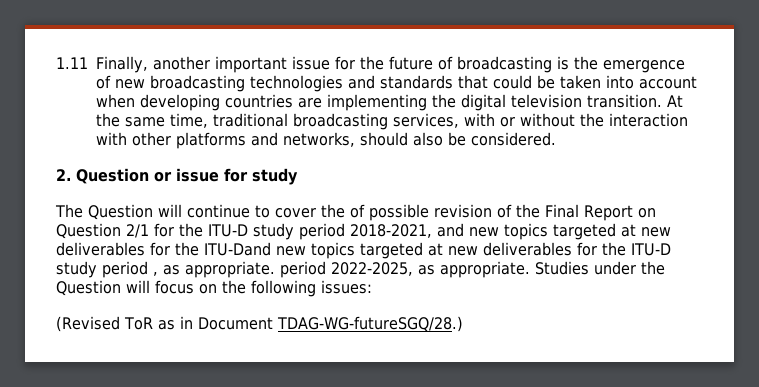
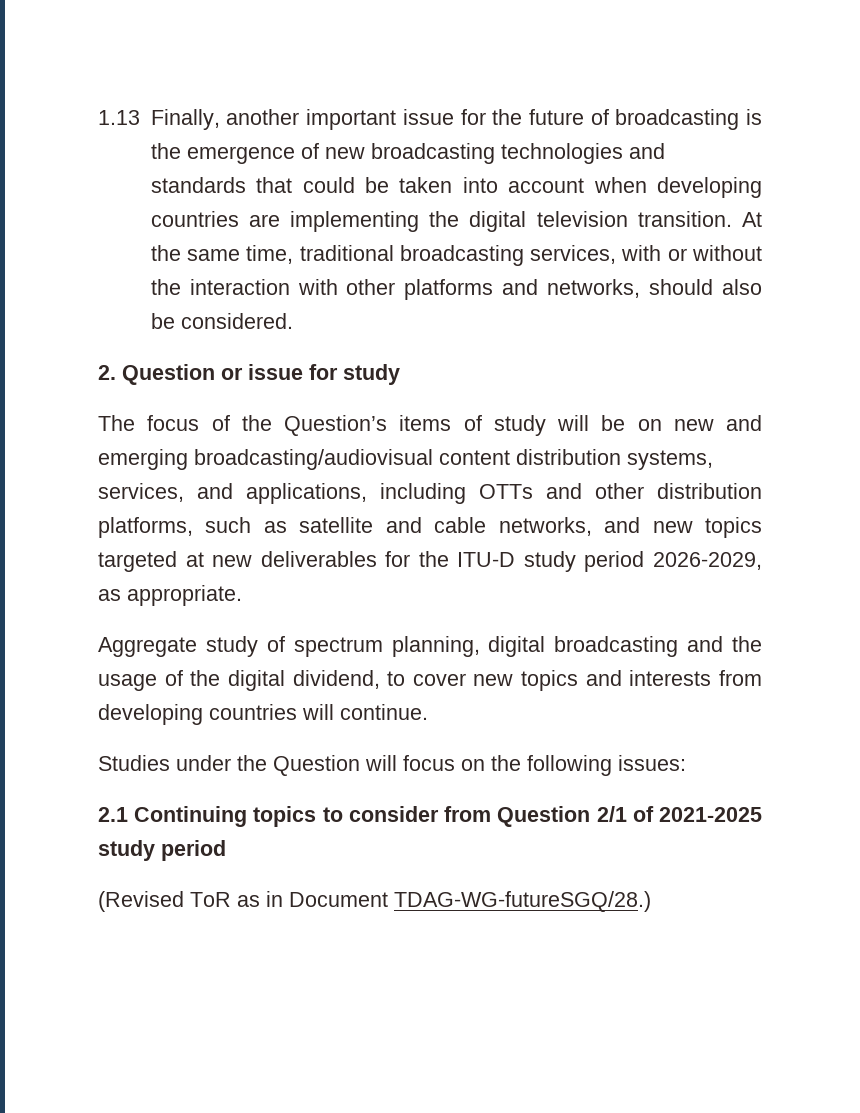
[56,57,88,69] 1.11 -> [98,110,140,125] 1.13
[88,204,656,221] [56,223,671,240] [56,242,271,256] Question will continue to cover the of possible revision of the Final Report on Question 2/1 for the ITU-D study period 2018-2021, and new topics targeted at new deliverables for the ITU-Dand -> [147,415,762,436] [98,449,713,470] [98,483,762,504] [98,517,641,538] focus of the Question’s items of study will be on new and emerging broadcasting/audiovisual content distribution systems, services, and applications, including OTTs and other distribution platforms, such as satellite and cable networks, and
[153,261,530,278] , as appropriate. period 2022-2025, as appropriate. -> [652,552,762,570] [98,585,242,606] [98,636,762,657] [98,670,762,691] [98,704,428,725] 2026-2029, as appropriate. // Aggregate study of spectrum planning, digital broadcasting and the usage of the digital dividend, to cover new topics and interests from developing countries will continue. //
(372, 287) none -> [98,806,762,827] [98,840,226,861] // 2.1 Continuing topics to consider from Question 2/1 of 2021-2025 study period

